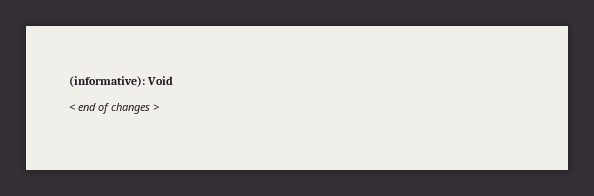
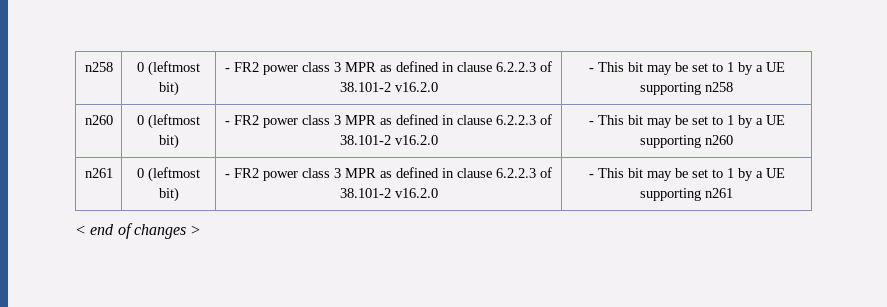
[69,76,174,87] (informative): Void -> [84,62,113,72] [137,61,200,76] [158,81,179,96] [225,61,552,75] [339,82,438,92] [588,62,785,75] [640,82,733,95] [84,115,113,125] [137,114,200,129] [158,134,179,149] [225,114,552,128] [339,135,438,145] [588,115,785,128] [640,135,733,148] [84,168,113,178] [137,167,200,182] [158,187,179,202] [225,167,552,181] [339,188,438,198] [588,168,785,181] [640,188,733,201] n258 | 0 (leftmost bit) | - FR2 power class 3 MPR as defined in clause 6.2.2.3 of 38.101-2 v16.2.0 | - This bit may be set to 1 by a UE supporting n258 // n260 | 0 (leftmost bit) | - FR2 power class 3 MPR as defined in clause 6.2.2.3 of 38.101-2 v16.2.0 | - This bit may be set to 1 by a UE supporting n260 // n261 | 0 (leftmost bit) | - FR2 power class 3 MPR as defined in clause 6.2.2.3 of 38.101-2 v16.2.0 | - This bit may be set to 1 by a UE supporting n261

